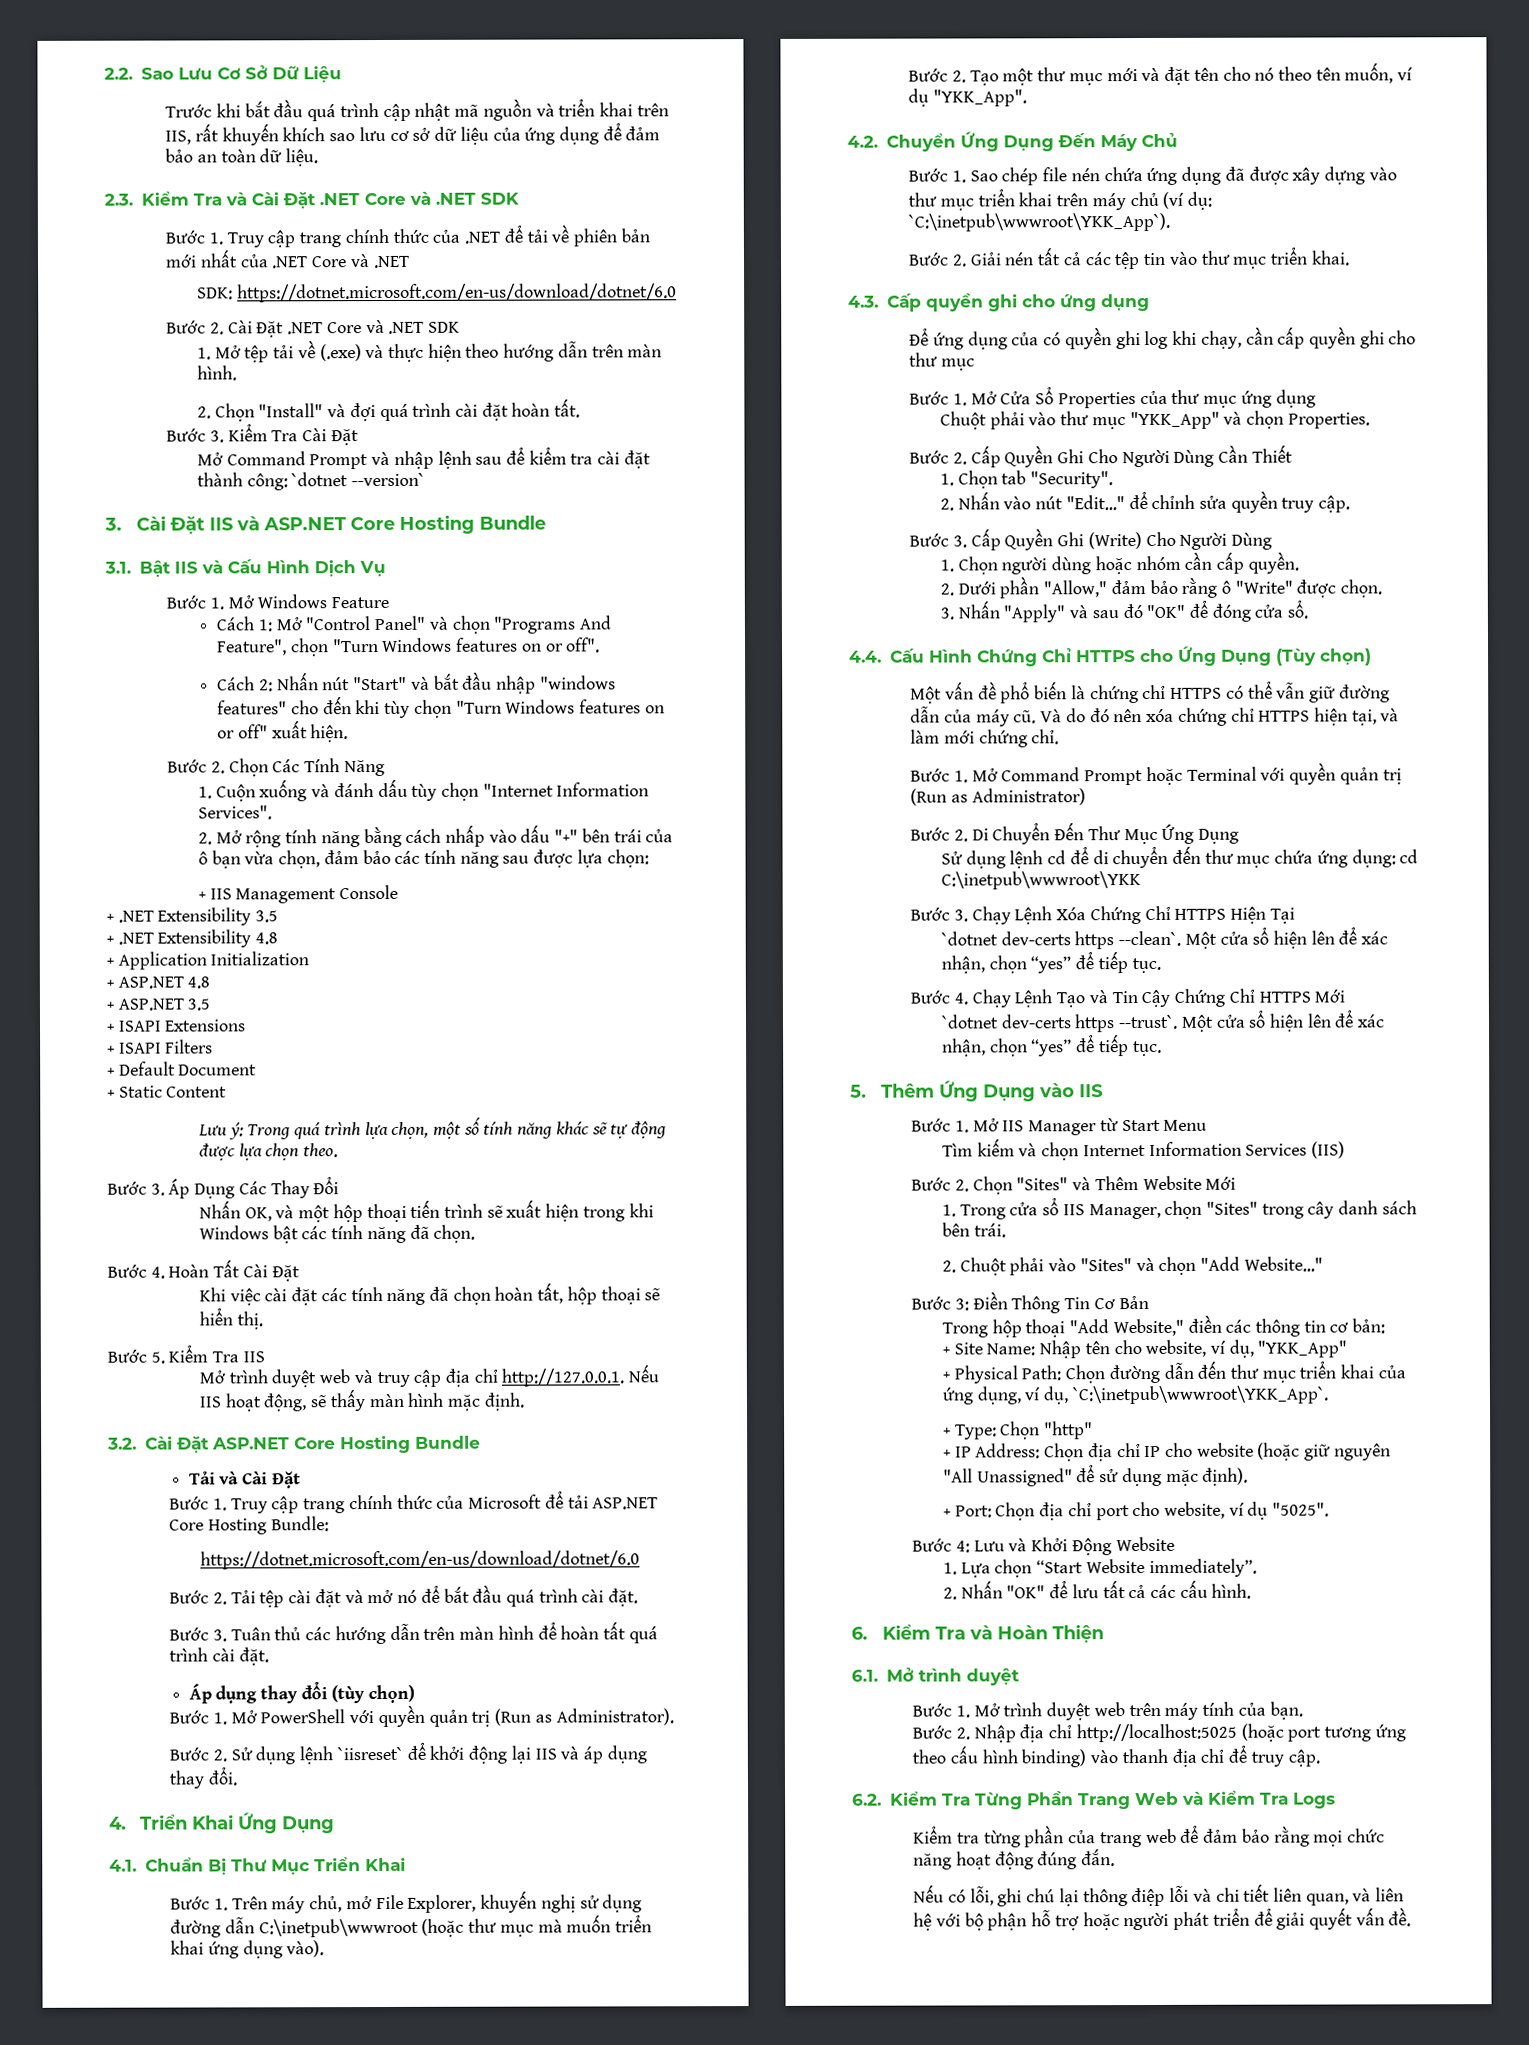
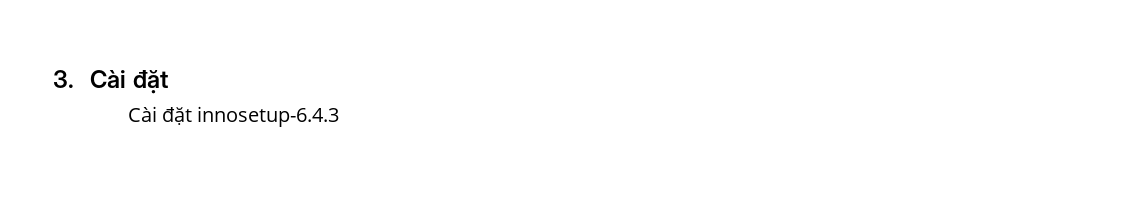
[104,65,342,84] [165,98,669,122] [165,122,661,146] [165,148,319,167] [104,191,519,210] [165,224,650,248] [165,249,410,269] [196,283,677,303] [166,319,461,338] [196,340,663,363] [196,365,237,381] [196,398,581,422] [166,423,359,446] [196,446,651,470] [196,472,426,491] [104,514,546,535] [104,559,386,578] [166,594,390,610] [216,615,612,634] [216,637,601,657] [217,671,616,694] [217,696,665,718] [217,720,349,743] [167,758,385,777] [197,778,650,802] [197,805,272,820] [197,824,674,848] [197,849,649,869] [197,884,399,904] [106,907,279,926] [106,929,279,948] [106,951,310,970] [106,976,211,989] [106,998,211,1011] [107,1019,247,1032] [107,1039,214,1054] [107,1061,258,1076] [107,1085,228,1098] [197,1116,667,1140] [198,1143,339,1161] [107,1176,340,1199] [198,1199,654,1223] [198,1224,476,1244] [107,1259,300,1282] [198,1282,661,1306] [198,1307,263,1330] [107,1344,265,1364] [198,1364,660,1388] [198,1389,525,1412] [107,1435,481,1454] [188,1471,301,1489] [169,1490,659,1514] [169,1516,329,1535] [199,1550,640,1570] [169,1584,639,1608] [169,1621,658,1645] [169,1647,269,1666] [188,1681,416,1704] [169,1704,674,1728] [169,1741,647,1765] [169,1766,238,1789] [109,1812,335,1834] [109,1857,406,1876] [170,1890,643,1914] [170,1914,653,1938] [170,1940,325,1959] [908,62,1414,86] [908,88,1028,107] [847,131,1178,152] [908,166,1397,186] [908,188,1213,211] [908,212,1171,232] [908,246,1350,270] [848,293,1150,312] [909,326,1417,350] [909,352,976,371] [909,386,1316,409] [939,410,1370,430] [909,444,1293,468] [939,470,1114,489] [939,490,1351,513] [909,528,1273,551] [939,551,1299,575] [939,576,1383,599] [939,599,1309,623] [849,645,1372,667] [910,680,1390,704] [910,705,1400,727] [910,729,1060,748] [910,762,1402,786] [910,788,1086,806] [910,822,1240,845] [940,845,1419,869] [940,871,1141,890] [910,905,1295,925] [940,926,1389,950] [940,951,1161,974] [910,988,1346,1008] [940,1009,1386,1033] [941,1034,1162,1057] [850,1080,1103,1102] [911,1118,1208,1136] [941,1138,1346,1161] [911,1175,1237,1195] [941,1197,1417,1220] [941,1222,1006,1238] [941,1256,1323,1276] [911,1291,1149,1314] [941,1314,1386,1338] [941,1339,1348,1359] [941,1360,1406,1384] [941,1385,1328,1405] [942,1421,1094,1440] [942,1442,1391,1462] [942,1464,1249,1487] [942,1501,1330,1521] [912,1536,1175,1556] [942,1558,1257,1578] [942,1579,1252,1600] [851,1623,1104,1644] [851,1667,1020,1686] [912,1701,1303,1721] [912,1723,1406,1743] [912,1744,1320,1768] [852,1790,1336,1810] [913,1824,1386,1848] [913,1849,1116,1870] [913,1883,1405,1907] [913,1907,1412,1931] 2.2. Sao Lưu Cơ Sở Dữ Liệu // Trước khi bắt đầu quá trình cập nhật mã nguồn và triển khai trên IIS, rất khuyến khích sao lưu cơ sở dữ liệu của ứng dụng để đảm bảo an toàn dữ liệu. // 2.3. Kiểm Tra và Cài Đặt .NET Core và .NET SDK // Bước 1. Truy cập trang chính thức của .NET để tải về phiên bản mới nhất của .NET Core và .NET // SDK: https://dotnet.microsoft.com/en-us/download/dotnet/6.0 // Bước 2. Cài Đặt .NET Core và .NET SDK // 1. Mở tệp tải về (.exe) và thực hiện theo hướng dẫn trên màn hình. // 2. Chọn "Install" và đợi quá trình cài đặt hoàn tất. // Bước 3. Kiểm Tra Cài Đặt // Mở Command Prompt và nhập lệnh sau để kiểm tra cài đặt thành công: `dotnet --version` // 3. Cài Đặt IIS và ASP.NET Core Hosting Bundle // 3.1. Bật IIS và Cấu Hình Dịch Vụ // Bước 1. Mở Windows Feature // Cách 1: Mở "Control Panel" và chọn "Programs And Feature", chọn "Turn Windows features on or off". // Cách 2: Nhấn nút "Start" và bắt đầu nhập "windows features" cho đến khi tùy chọn "Turn Windows features on or off" xuất hiện. // Bước 2. Chọn Các Tính Năng // 1. Cuộn xuống và đánh dấu tùy chọn "Internet Information Services". // 2. Mở rộng tính năng bằng cách nhấp vào dấu "+" bên trái của ô bạn vừa chọn, đảm bảo các tính năng sau được lựa chọn: // + IIS Management Console // + .NET Extensibility 3.5 // + .NET Extensibility 4.8 // + Application Initialization // + ASP.NET 4.8 // + ASP.NET 3.5 // + ISAPI Extensions // + ISAPI Filters // + Default Document // + Static Content // Lưu ý: Trong quá trình lựa chọn, một số tính năng khác sẽ tự động được lựa chọn theo. // Bước 3. Áp Dụng Các Thay Đổi // Nhấn OK, và một hộp thoại tiến trình sẽ xuất hiện trong khi Windows bật các tính năng đã chọn. // Bước 4. Hoàn Tất Cài Đặt // Khi việc cài đặt các tính năng đã chọn hoàn tất, hộp thoại sẽ hiển thị. // Bước 5. Kiểm Tra IIS // Mở trình duyệt web và truy cập địa chỉ http://127.0.0.1. Nếu IIS hoạt động, sẽ thấy màn hình mặc định. // 3.2. Cài Đặt ASP.NET Core Hosting Bundle // Tải và Cài Đặt // Bước 1. Truy cập trang chính thức của Microsoft để tải ASP.NET Core Hosting Bundle: // https://dotnet.microsoft.com/en-us/download/dotnet/6.0 // Bước 2. Tải tệp cài đặt và mở nó để bắt đầu quá trình cài đặt. // Bước 3. Tuân thủ các hướng dẫn trên màn hình để hoàn tất quá trình cài đặt. // Áp dụng thay đổi (tùy chọn) // Bước 1. Mở PowerShell với quyền quản trị (Run as Administrator). // Bước 2. Sử dụng lệnh `iisreset` để khởi động lại IIS và áp dụng thay đổi. // 4. Triển Khai Ứng Dụng // 4.1. Chuẩn Bị Thư Mục Triển Khai // Bước 1. Trên máy chủ, mở File Explorer, khuyến nghị sử dụng đường dẫn C:\inetpub\wwwroot (hoặc thư mục mà muốn triển khai ứng dụng vào). // Bước 2. Tạo một thư mục mới và đặt tên cho nó theo tên muốn, ví dụ "YKK_App". // 4.2. Chuyển Ứng Dụng Đến Máy Chủ // Bước 1. Sao chép file nén chứa ứng dụng đã được xây dựng vào thư mục triển khai trên máy chủ (ví dụ: `C:\inetpub\wwwroot\YKK_App`). // Bước 2. Giải nén tất cả các tệp tin vào thư mục triển khai. // 4.3. Cấp quyền ghi cho ứng dụng // Để ứng dụng của có quyền ghi log khi chạy, cần cấp quyền ghi cho thư mục // Bước 1. Mở Cửa Sổ Properties của thư mục ứng dụng // Chuột phải vào thư mục "YKK_App" và chọn Properties. // Bước 2. Cấp Quyền Ghi Cho Người Dùng Cần Thiết // 1. Chọn tab "Security". // 2. Nhấn vào nút "Edit..." để chỉnh sửa quyền truy cập. // Bước 3. Cấp Quyền Ghi (Write) Cho Người Dùng // 1. Chọn người dùng hoặc nhóm cần cấp quyền. // 2. Dưới phần "Allow," đảm bảo rằng ô "Write" được chọn. // 3. Nhấn "Apply" và sau đó "OK" để đóng cửa sổ. // 4.4. Cấu Hình Chứng Chỉ HTTPS cho Ứng Dụng (Tùy chọn) // Một vấn đề phổ biến là chứng chỉ HTTPS có thể vẫn giữ đường dẫn của máy cũ. Và do đó nên xóa chứng chỉ HTTPS hiện tại, và làm mới chứng chỉ. // Bước 1. Mở Command Prompt hoặc Terminal với quyền quản trị (Run as Administrator) // Bước 2. Di Chuyển Đến Thư Mục Ứng Dụng // Sử dụng lệnh cd để di chuyển đến thư mục chứa ứng dụng: cd C:\inetpub\wwwroot\YKK // Bước 3. Chạy Lệnh Xóa Chứng Chỉ HTTPS Hiện Tại // `dotnet dev-certs https --clean`. Một cửa sổ hiện lên để xác nhận, chọn “yes” để tiếp tục. // Bước 4. Chạy Lệnh Tạo và Tin Cậy Chứng Chỉ HTTPS Mới // `dotnet dev-certs https --trust`. Một cửa sổ hiện lên để xác nhận, chọn “yes” để tiếp tục. // 5. Thêm Ứng Dụng vào IIS // Bước 1. Mở IIS Manager từ Start Menu // Tìm kiếm và chọn Internet Information Services (IIS) // Bước 2. Chọn "Sites" và Thêm Website Mới // 1. Trong cửa sổ IIS Manager, chọn "Sites" trong cây danh sách bên trái. // 2. Chuột phải vào "Sites" và chọn "Add Website..." // Bước 3: Điền Thông Tin Cơ Bản // Trong hộp thoại "Add Website," điền các thông tin cơ bản: // + Site Name: Nhập tên cho website, ví dụ, "YKK_App" // + Physical Path: Chọn đường dẫn đến thư mục triển khai của ứng dụng, ví dụ, `C:\inetpub\wwwroot\YKK_App`. // + Type: Chọn "http" // + IP Address: Chọn địa chỉ IP cho website (hoặc giữ nguyên "All Unassigned" để sử dụng mặc định). // + Port: Chọn địa chỉ port cho website, ví dụ "5025". // Bước 4: Lưu và Khởi Động Website // 1. Lựa chọn “Start Website immediately”. // 2. Nhấn "OK" để lưu tất cả các cấu hình. // 6. Kiểm Tra và Hoàn Thiện // 6.1. Mở trình duyệt // Bước 1. Mở trình duyệt web trên máy tính của bạn. // Bước 2. Nhập địa chỉ http://localhost:5025 (hoặc port tương ứng theo cấu hình binding) vào thanh địa chỉ để truy cập. // 6.2. Kiểm Tra Từng Phần Trang Web và Kiểm Tra Logs // Kiểm tra từng phần của trang web để đảm bảo rằng mọi chức năng hoạt động đúng đắn. // Nếu có lỗi, ghi chú lại thông điệp lỗi và chi tiết liên quan, và liên hệ với bộ phận hỗ trợ hoặc người phát triển để giải quyết vấn đề. -> [53,70,168,94] [127,106,340,127] 3. Cài đặt // Cài đặt innosetup-6.4.3

